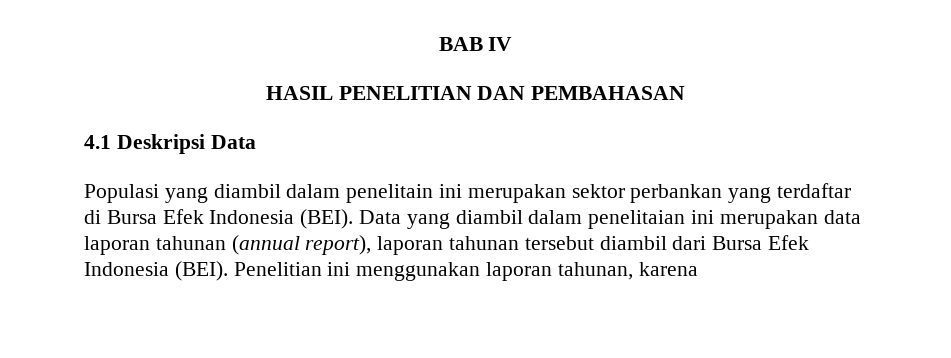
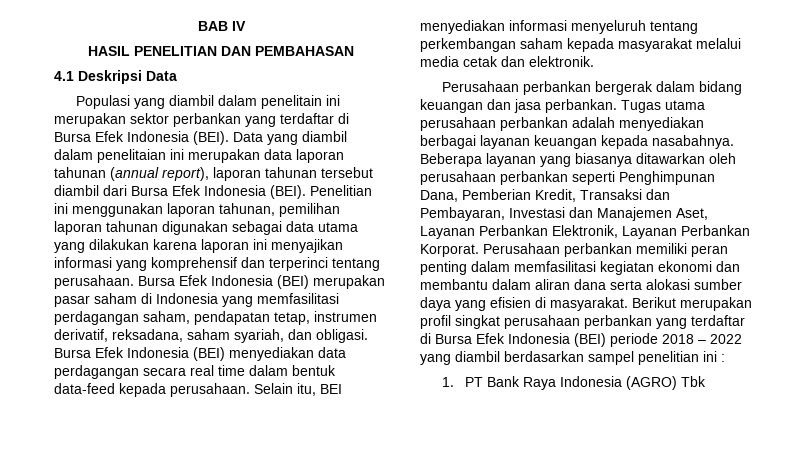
[638,262,698,276] karena -> [279,203,340,217] [54,221,358,235] [54,239,343,253] [54,257,380,271] [54,275,385,289] [54,293,339,307] [54,311,377,325] [54,329,368,343] [54,347,346,361] [54,365,336,379] [54,383,342,397] [420,20,698,34] [420,38,741,52] [420,56,594,67] [442,81,743,95] [420,99,705,113] [420,117,704,131] [420,135,734,149] [420,153,736,167] [420,171,715,185] [420,189,670,202] [420,207,708,221] [420,225,750,239] [420,243,728,257] [420,261,740,275] [420,279,742,290] [420,297,752,311] [420,315,745,329] [420,333,742,347] [420,351,725,365] [442,376,706,390] pemilihan laporan tahunan digunakan sebagai data utama yang dilakukan karena laporan ini menyajikan informasi yang komprehensif dan terperinci tentang perusahaan. Bursa Efek Indonesia (BEI) merupakan pasar saham di Indonesia yang memfasilitasi perdagangan saham, pendapatan tetap, instrumen derivatif, reksadana, saham syariah, dan obligasi. Bursa Efek Indonesia (BEI) menyediakan data perdagangan secara real time dalam bentuk data-feed kepada perusahaan. Selain itu, BEI menyediakan informasi menyeluruh tentang perkembangan saham kepada masyarakat melalui media cetak dan elektronik. // Perusahaan perbankan bergerak dalam bidang keuangan dan jasa perbankan. Tugas utama perusahaan perbankan adalah menyediakan berbagai layanan keuangan kepada nasabahnya. Beberapa layanan yang biasanya ditawarkan oleh perusahaan perbankan seperti Penghimpunan Dana, Pemberian Kredit, Transaksi dan Pembayaran, Investasi dan Manajemen Aset, Layanan Perbankan Elektronik, Layanan Perbankan Korporat. Perusahaan perbankan memiliki peran penting dalam memfasilitasi kegiatan ekonomi dan membantu dalam aliran dana serta alokasi sumber daya yang efisien di masyarakat. Berikut merupakan profil singkat perusahaan perbankan yang terdaftar di Bursa Efek Indonesia (BEI) periode 2018 – 2022 yang diambil berdasarkan sampel penelitian ini : // 1. PT Bank Raya Indonesia (AGRO) Tbk

